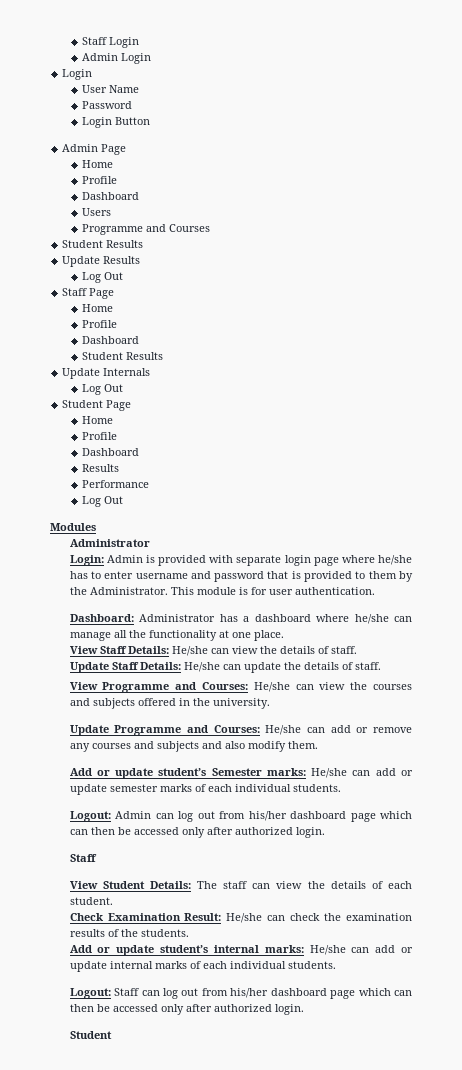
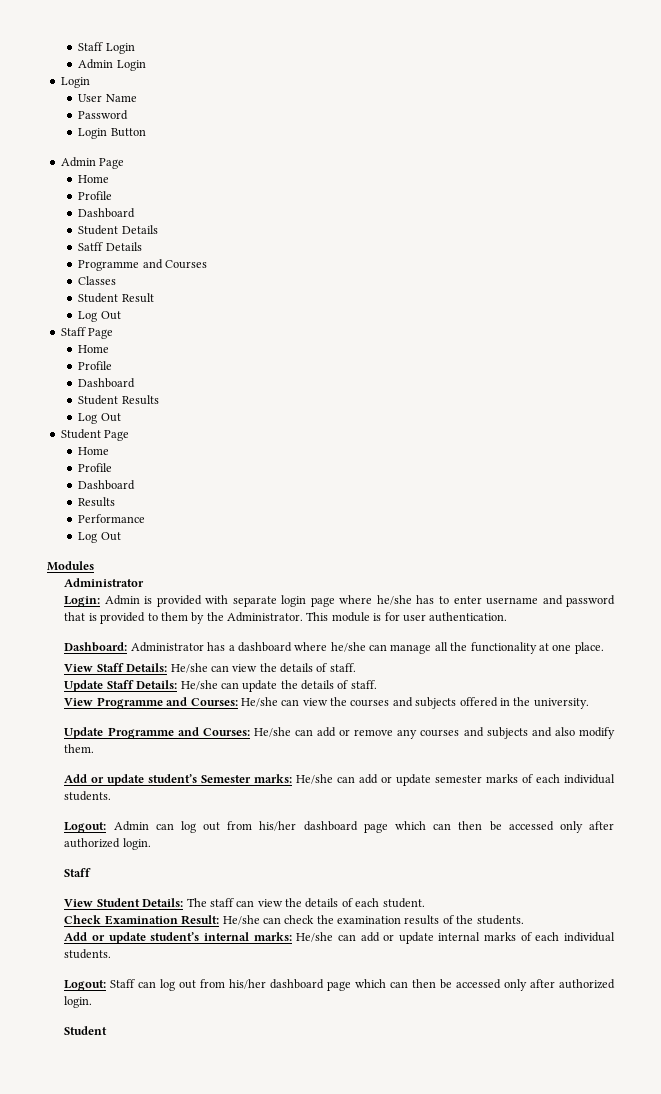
[81,208,111,216] Users -> [78,225,158,235] [78,242,142,251] Student Details // Satff Details
[62,240,144,248] [62,256,141,267] // Student Results // Update Results -> [78,276,117,285] [78,293,154,303] // Classes // Student Result
[62,368,151,379] // Update Internals -> (159, 400) none

